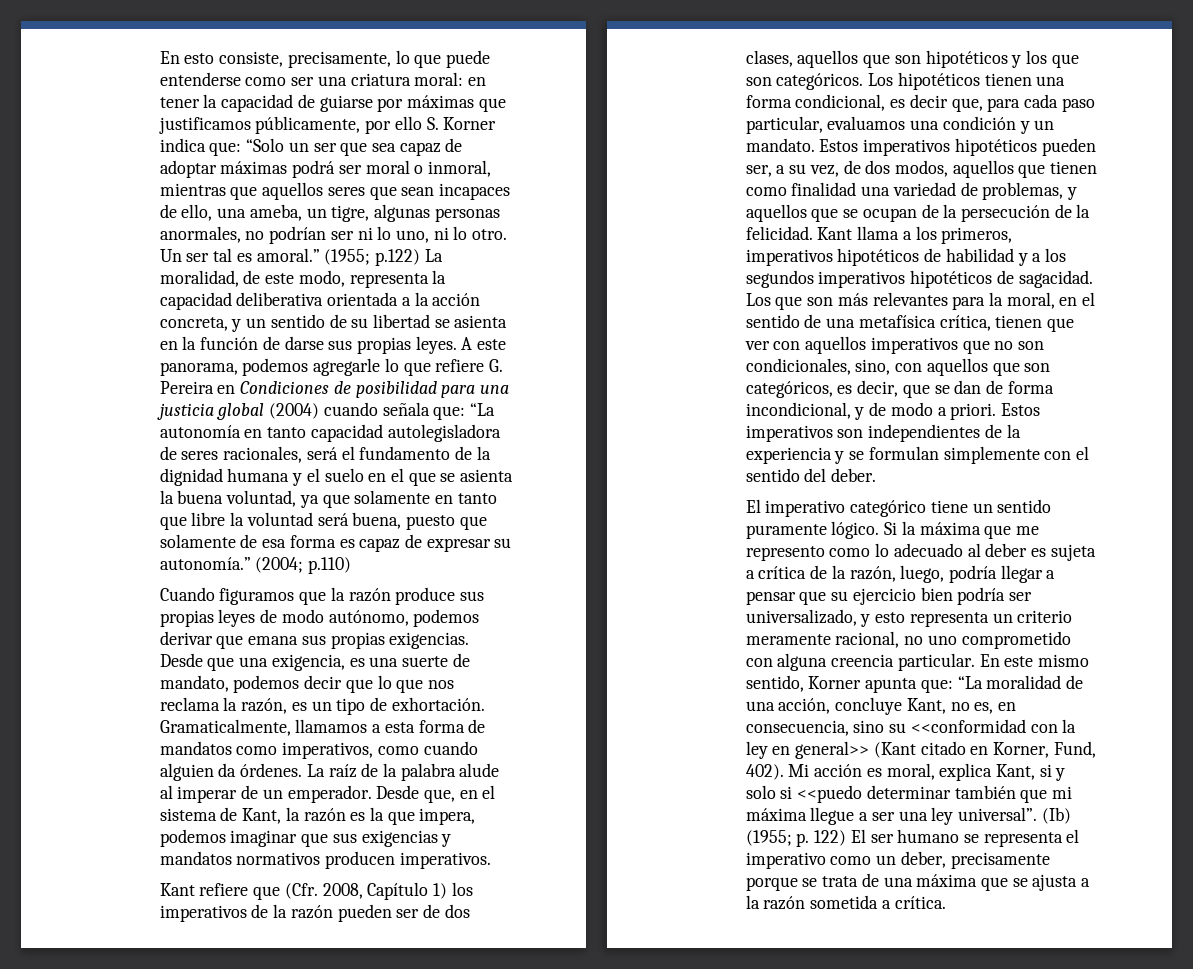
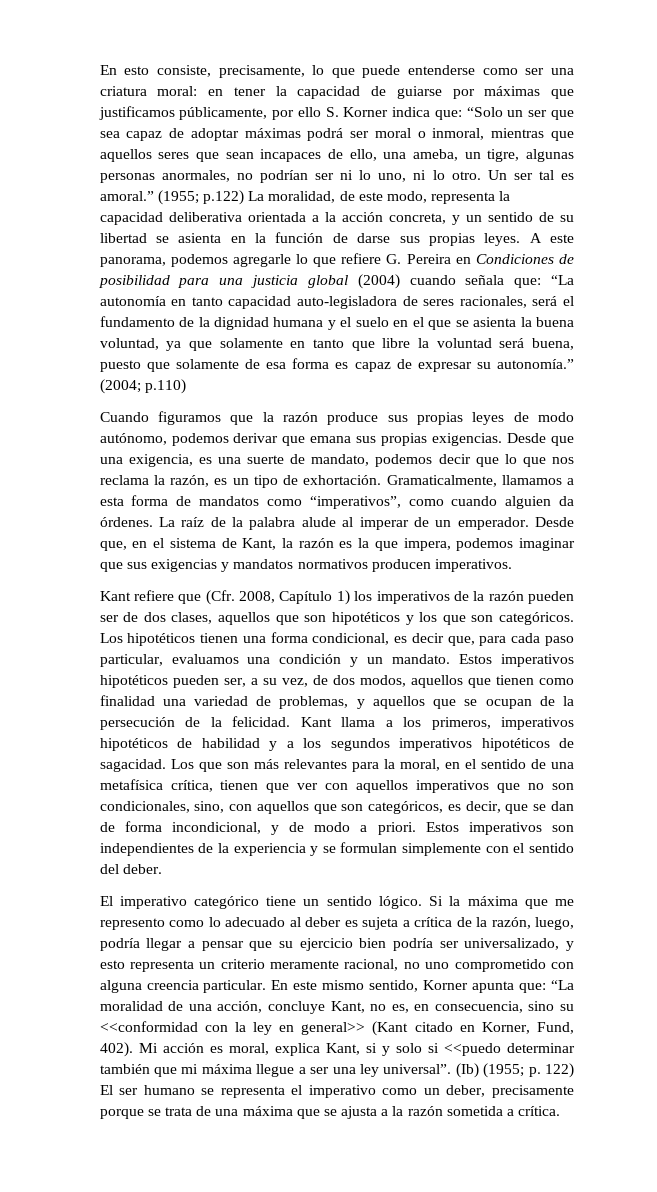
[387,424,501,442] autolegisladora -> [297,296,398,309] auto-legisladora
[282,742,374,759] imperativos, -> [309,496,401,509] “imperativos”,
[745,524,827,539] puramente -> (372, 901) none

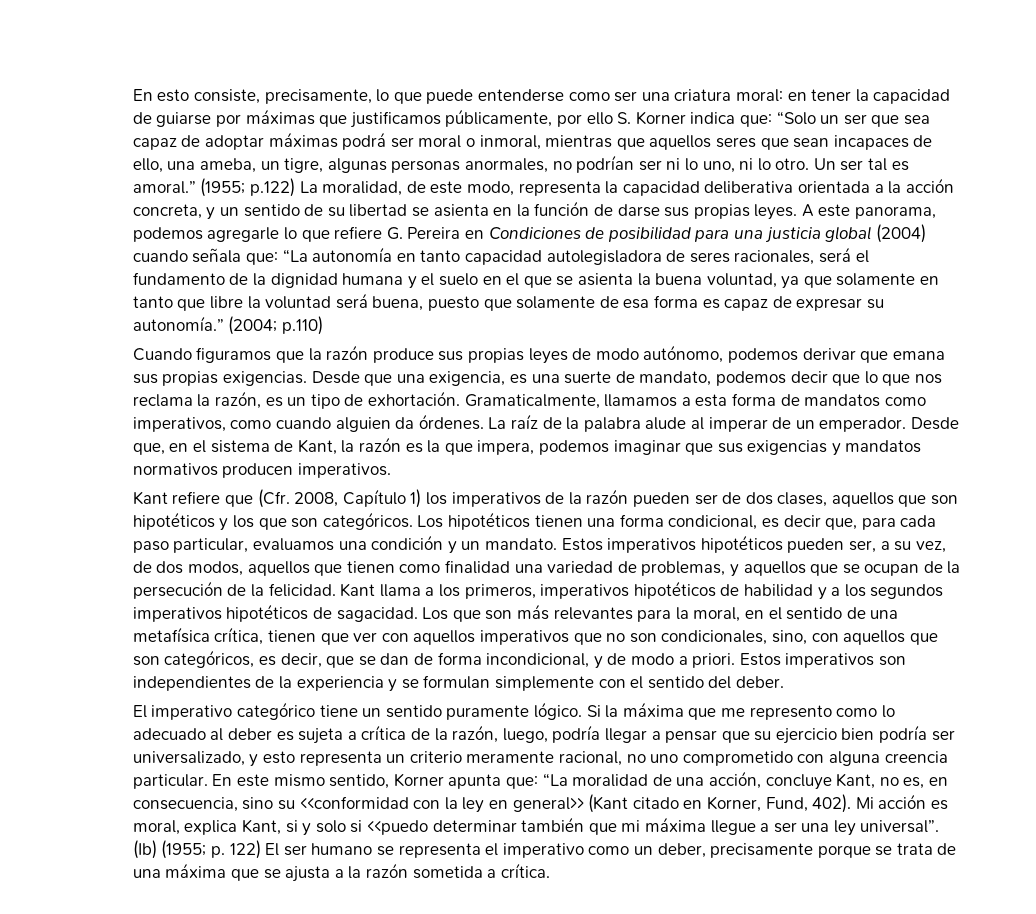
[297,296,398,309] auto-legisladora -> [546,250,662,265] autolegisladora
[309,496,401,509] “imperativos”, -> [132,417,226,432] imperativos,
(372, 901) none -> [446,705,530,720] puramente

